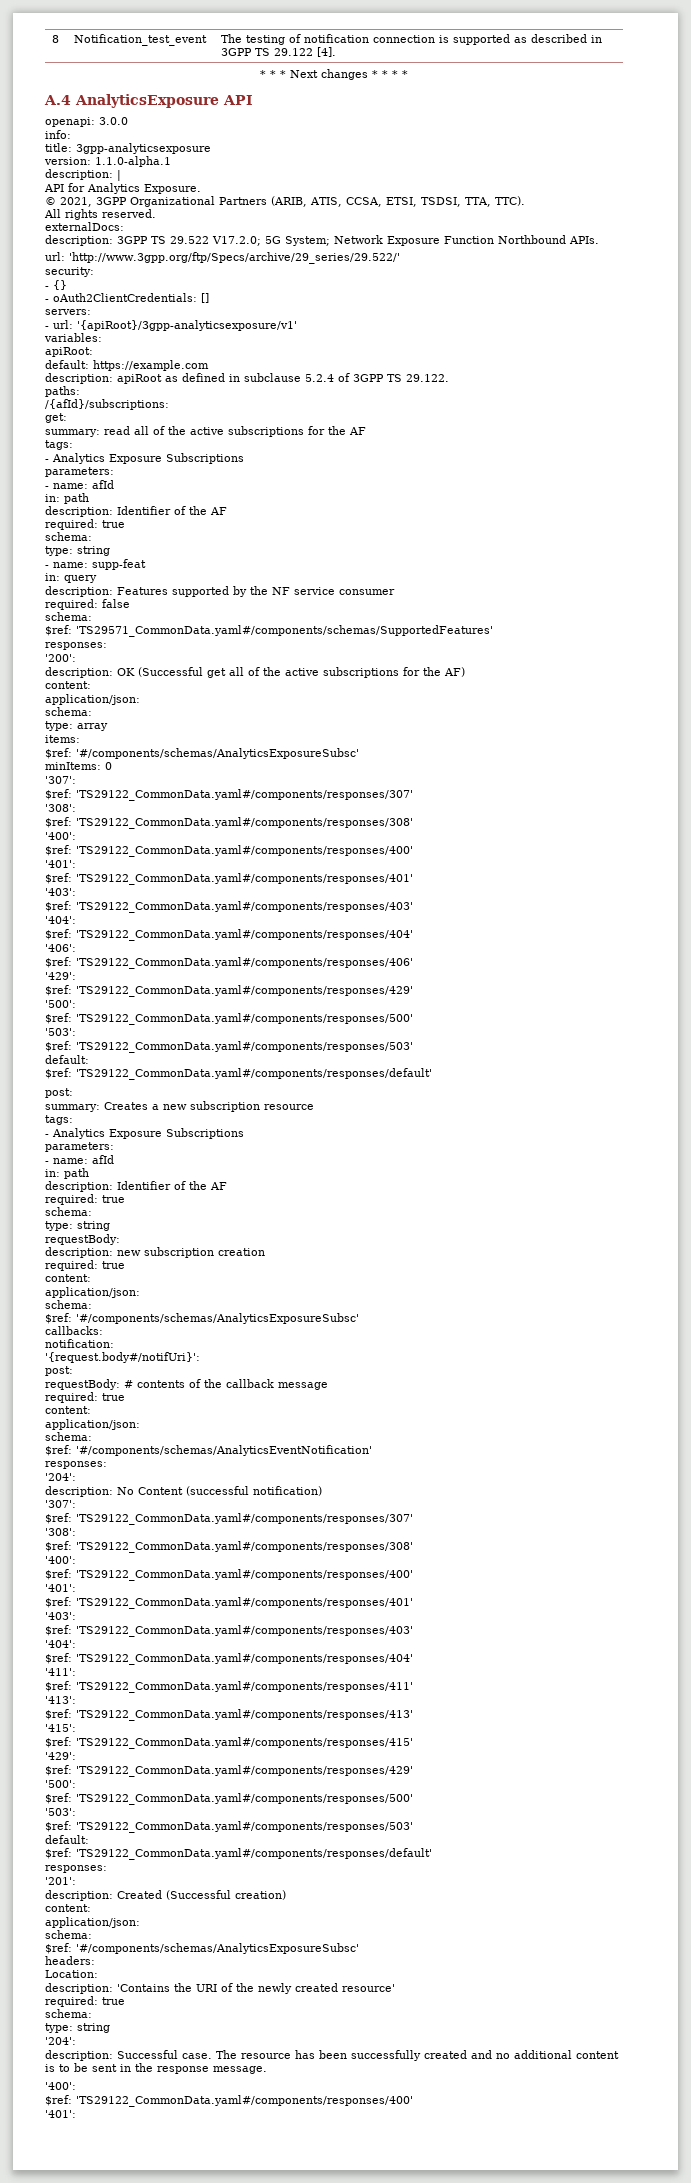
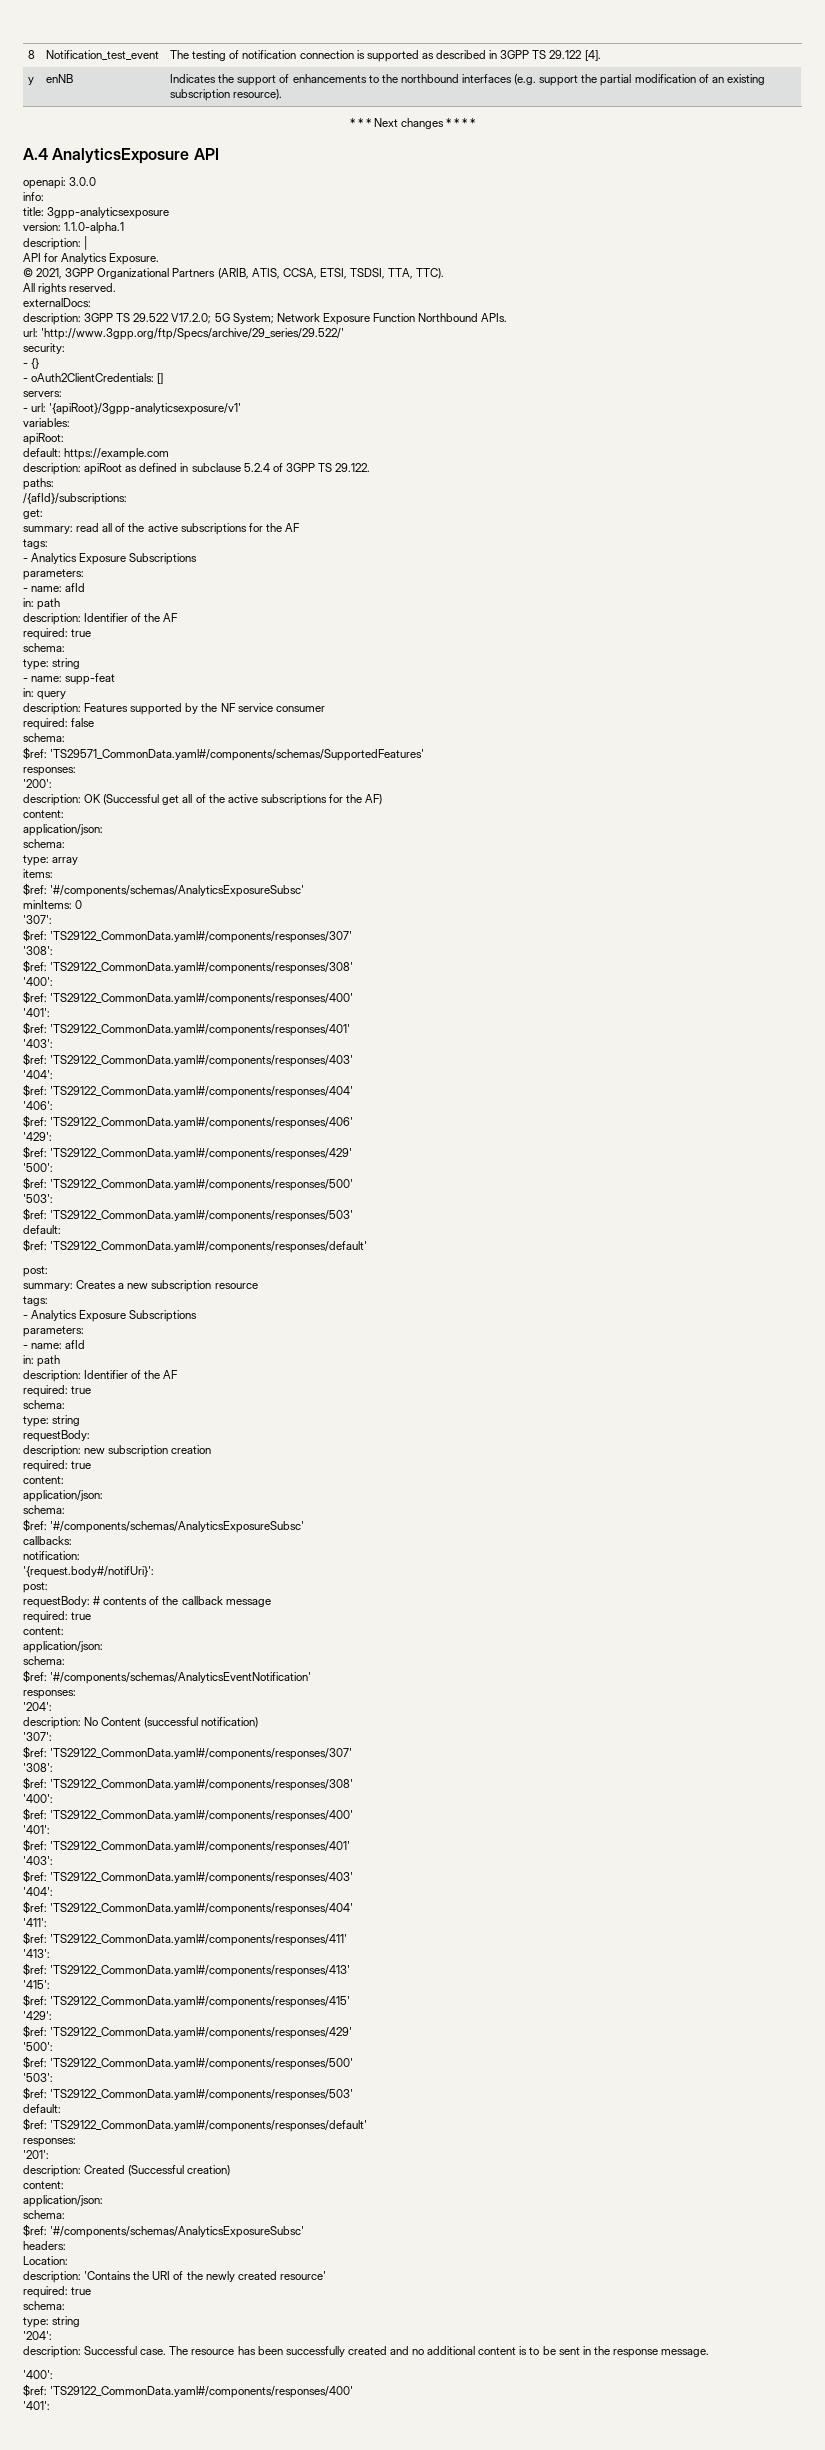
(337, 52) none -> [28,77,35,85] [46,74,74,83] [170,74,765,86] [170,89,283,101] // y | enNB | Indicates the support of enhancements to the northbound interfaces (e.g. support the partial modification of an existing subscription resource).

